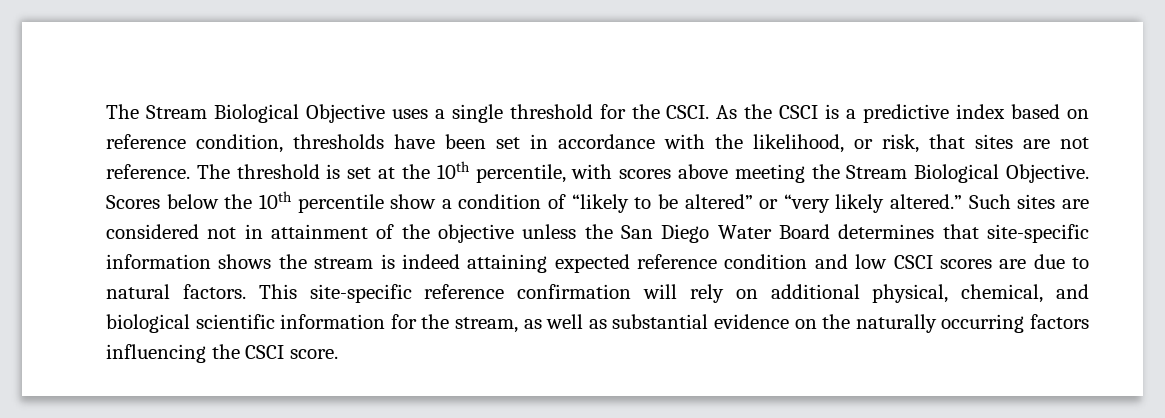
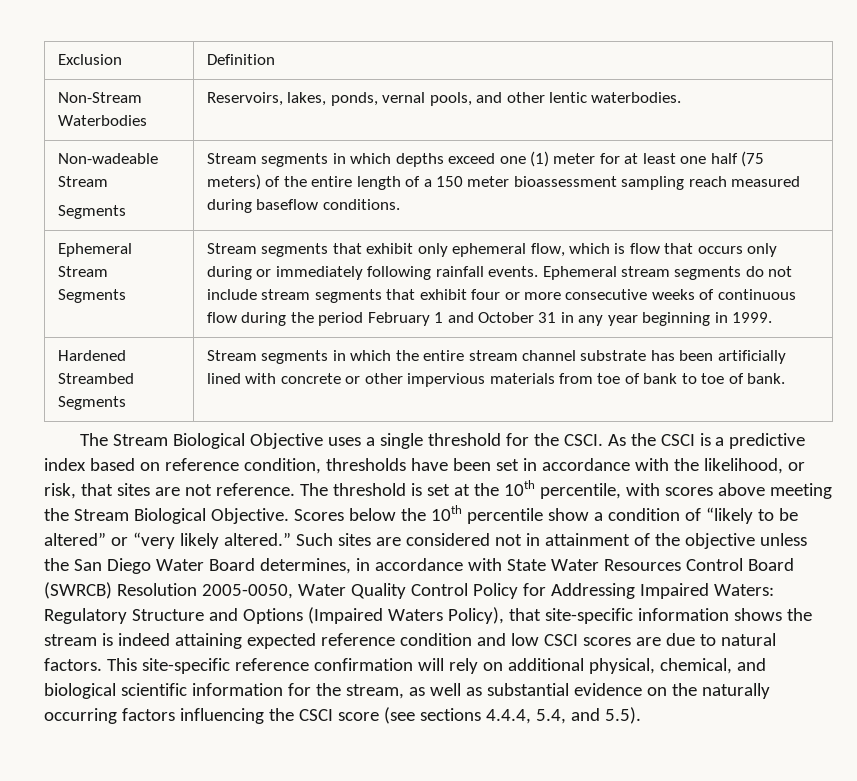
(106, 111) none -> [57,54,122,65] [206,54,275,65] [57,92,142,103] [57,115,147,126] [206,92,682,106] [57,153,158,164] [57,176,108,187] [57,205,126,219] [206,151,765,167] [206,174,801,190] [206,199,400,213] [57,243,132,257] [57,266,108,277] [57,289,126,303] [206,243,778,257] [206,266,793,280] [206,289,796,303] [206,312,773,326] [57,350,126,361] [57,373,134,384] [57,396,126,410] [206,350,786,364] [206,373,786,387] Exclusion | Definition // Non-Stream Waterbodies | Reservoirs, lakes, ponds, vernal pools, and other lentic waterbodies. // Non-wadeable Stream // Segments | Stream segments in which depths exceed one (1) meter for at least one half (75 meters) of the entire length of a 150 meter bioassessment sampling reach measured during baseflow conditions. // Ephemeral Stream Segments | Stream segments that exhibit only ephemeral flow, which is flow that occurs only during or immediately following rainfall events. Ephemeral stream segments do not include stream segments that exhibit four or more consecutive weeks of continuous flow during the period February 1 and October 31 in any year beginning in 1999. // Hardened Streambed Segments | Stream segments in which the entire stream channel substrate has been artificially lined with concrete or other impervious materials from toe of bank to toe of bank. //
[838,224,935,239] determines -> [259,558,794,574] [44,582,774,599] [44,607,504,624] determines, in accordance with State Water Resources Control Board (SWRCB) Resolution 2005-0050, Water Quality Control Policy for Addressing Impaired Waters: Regulatory Structure and Options (Impaired Waters Policy),
[289,349,338,359] score. -> [337,707,641,724] score (see sections 4.4.4, 5.4, and 5.5).

